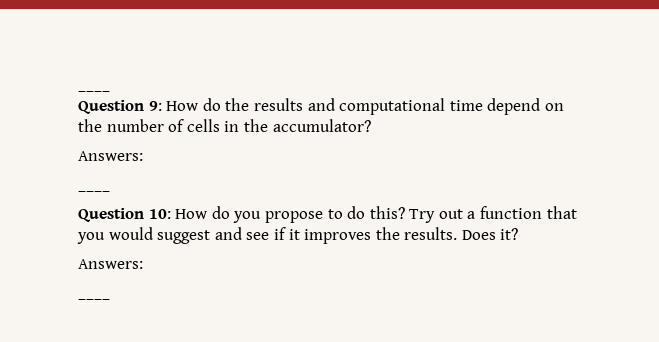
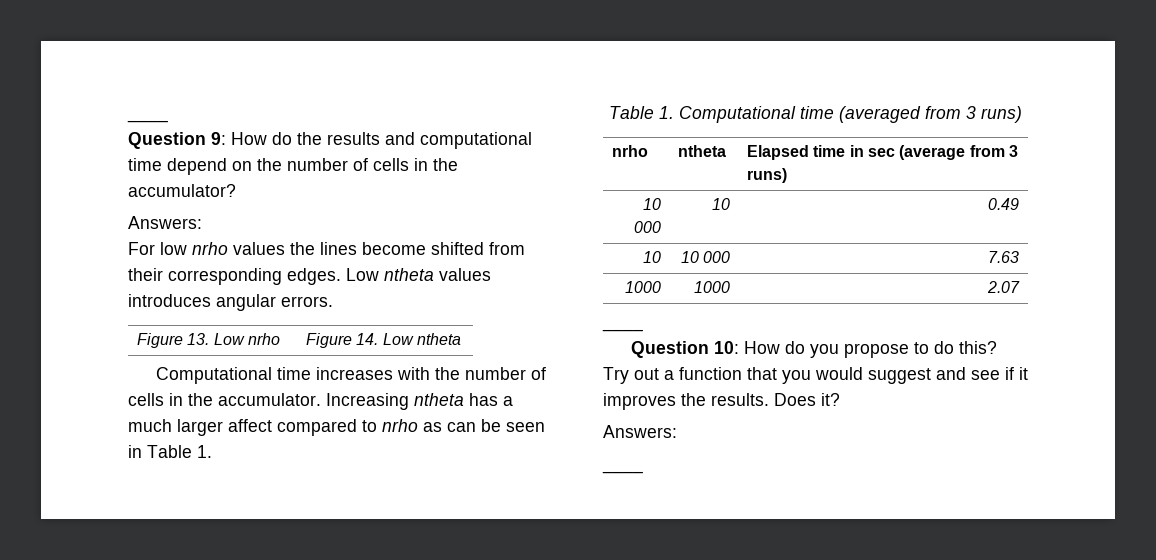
(143, 156) none -> [128,242,525,255] [128,268,491,285] [128,294,333,311] [137,333,281,348] [306,333,461,348] [156,367,547,384] [128,393,513,410] [128,419,545,436] [128,445,212,458] [609,106,1022,123] [612,145,649,157] [678,145,727,157] [747,145,1019,160] [747,168,788,183] [642,198,661,210] [633,221,661,233] [711,198,730,210] [987,198,1019,210] [642,251,661,263] [680,251,730,263] [987,251,1019,263] [624,281,661,293] [693,281,730,293] [986,281,1020,293] // For low nrho values the lines become shifted from their corresponding edges. Low ntheta values introduces angular errors. // Figure 13. Low nrho | Figure 14. Low ntheta // Computational time increases with the number of cells in the accumulator. Increasing ntheta has a much larger affect compared to nrho as can be seen in Table 1. // Table 1. Computational time (averaged from 3 runs) // nrho | ntheta | Elapsed time in sec (average from 3 runs) // 10 000 | 10 | 0.49 // 10 | 10 000 | 7.63 // 1000 | 1000 | 2.07

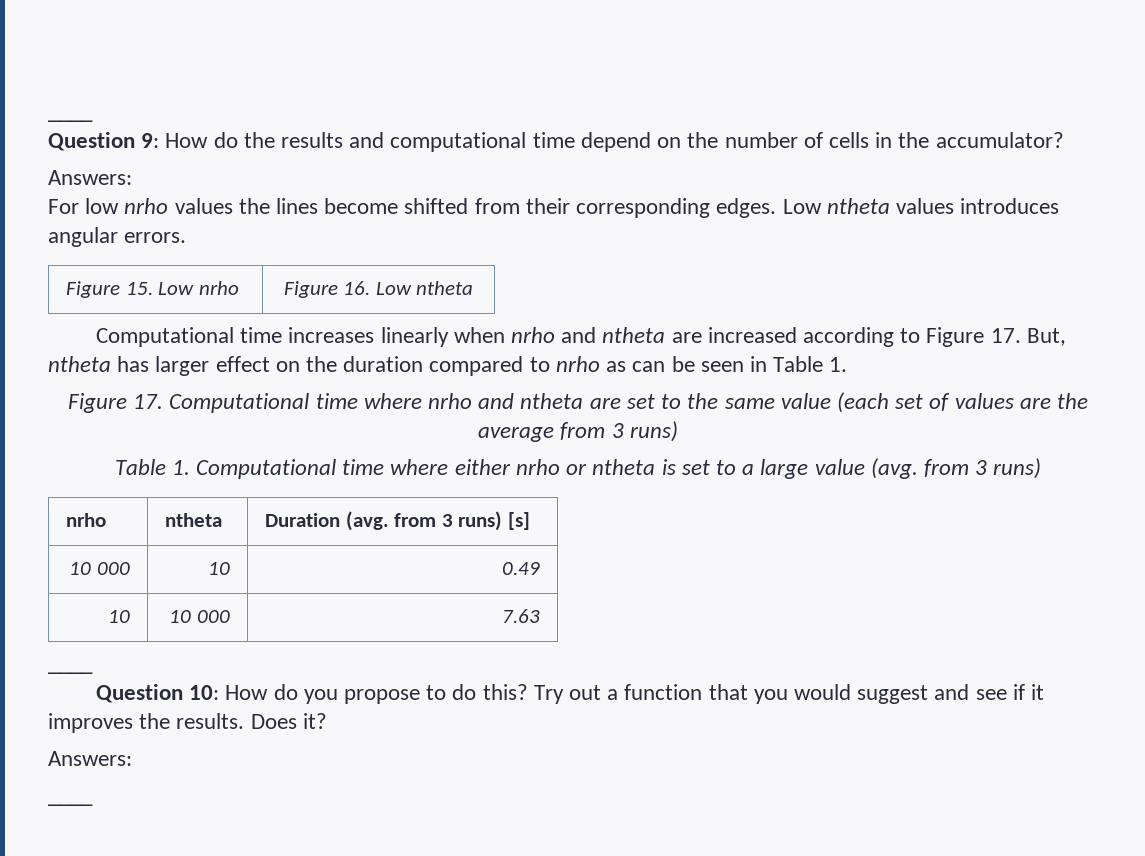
[187,333,210,345] 13. -> [125,282,153,295] 15.
[356,333,379,345] 14. -> [343,281,371,295] 16.
[397,367,547,380] [128,393,513,410] [128,419,272,436] with the number of cells in the accumulator. Increasing ntheta has a much larger affect -> [380,327,1066,347] [48,356,424,376] linearly when nrho and ntheta are increased according to Figure 17. But, ntheta has larger effect on the duration
[609,106,921,123] Table 1. Computational time (averaged -> [68,392,1088,413] [478,421,678,442] [114,458,918,479] Figure 17. Computational time where nrho and ntheta are set to the same value (each set of values are the average from 3 runs) // Table 1. Computational time where either nrho or ntheta is set to a large value (avg.
[747,145,1019,160] [747,168,788,183] Elapsed time in sec (average from 3 runs) -> [265,511,530,531] Duration (avg. from 3 runs) [s]
[624,281,661,293] [693,281,730,293] [986,281,1020,293] // 1000 | 1000 | 2.07 -> (540, 616) none

